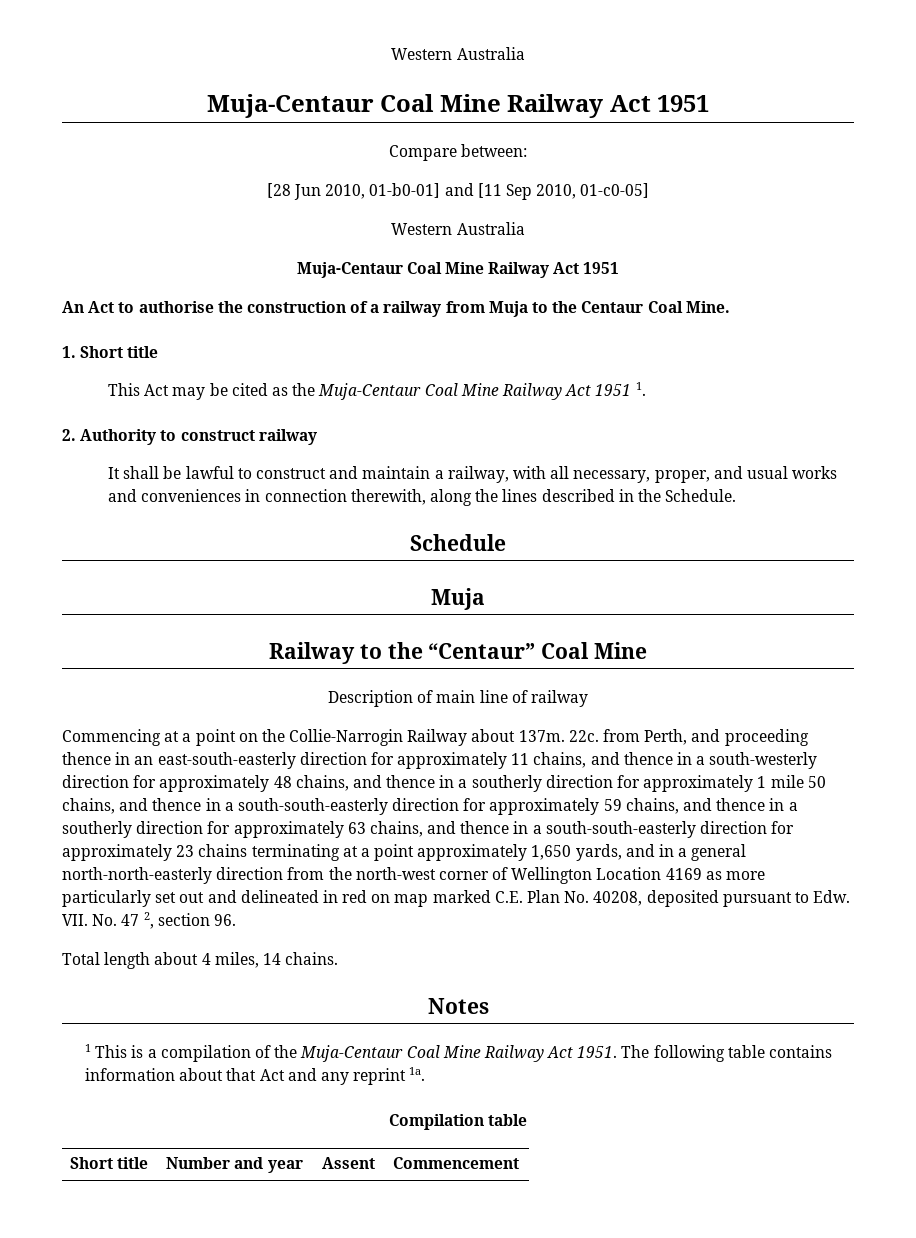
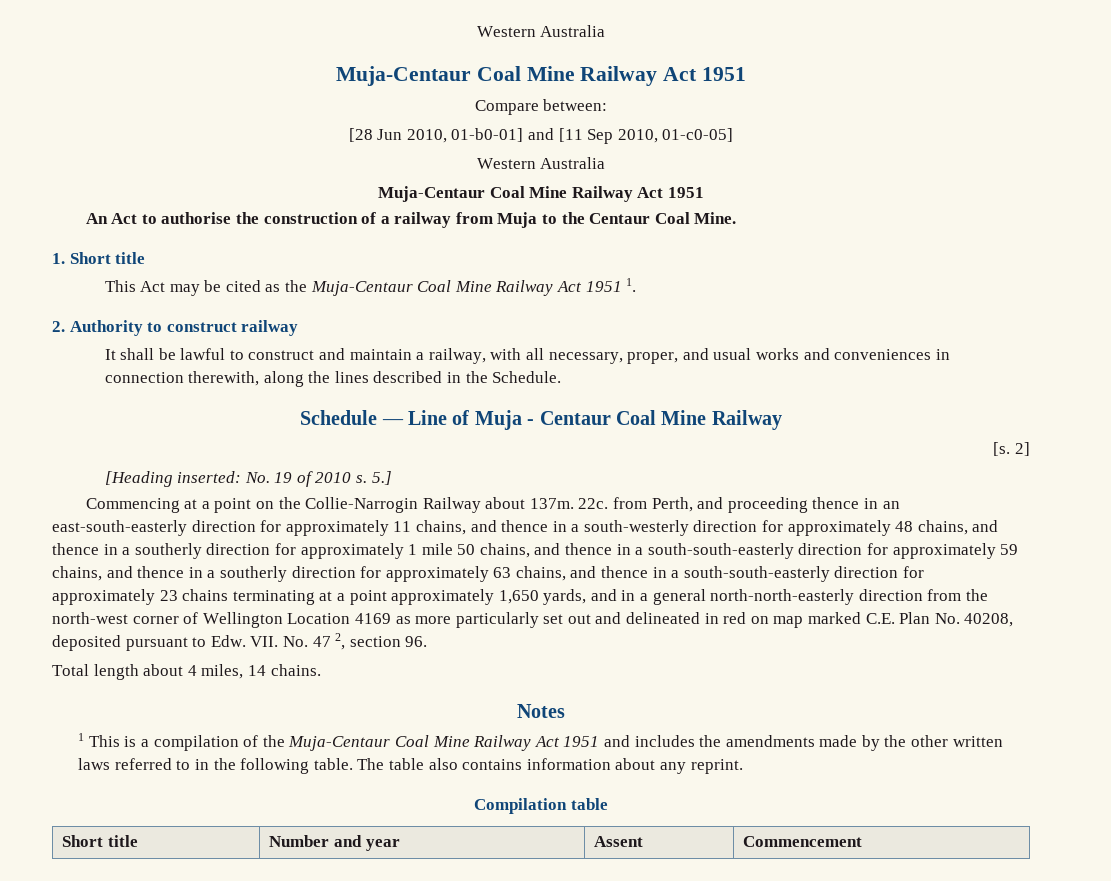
[431,588,485,610] [269,642,647,664] [328,690,588,707] // Muja // Railway to the “Centaur” Coal Mine // Description of main line of railway -> [381,410,782,430] [993,442,1030,456] [104,471,392,487] — Line of Muja - Centaur Coal Mine Railway // [s. 2] // [Heading inserted: No. 19 of 2010 s. 5.]
[577,1045,833,1062] [85,1067,426,1085] 1951. The following table contains information about that Act and any reprint 1a. -> [563,735,1003,751] [78,758,743,774] 1951 and includes the amendments made by the other written laws referred to in the following table. The table also contains information about any reprint.

